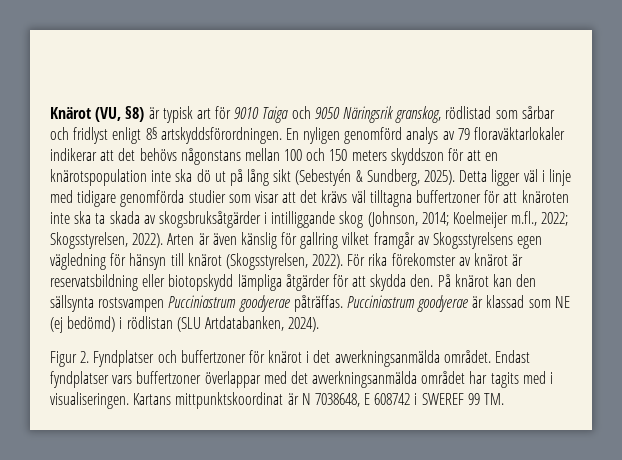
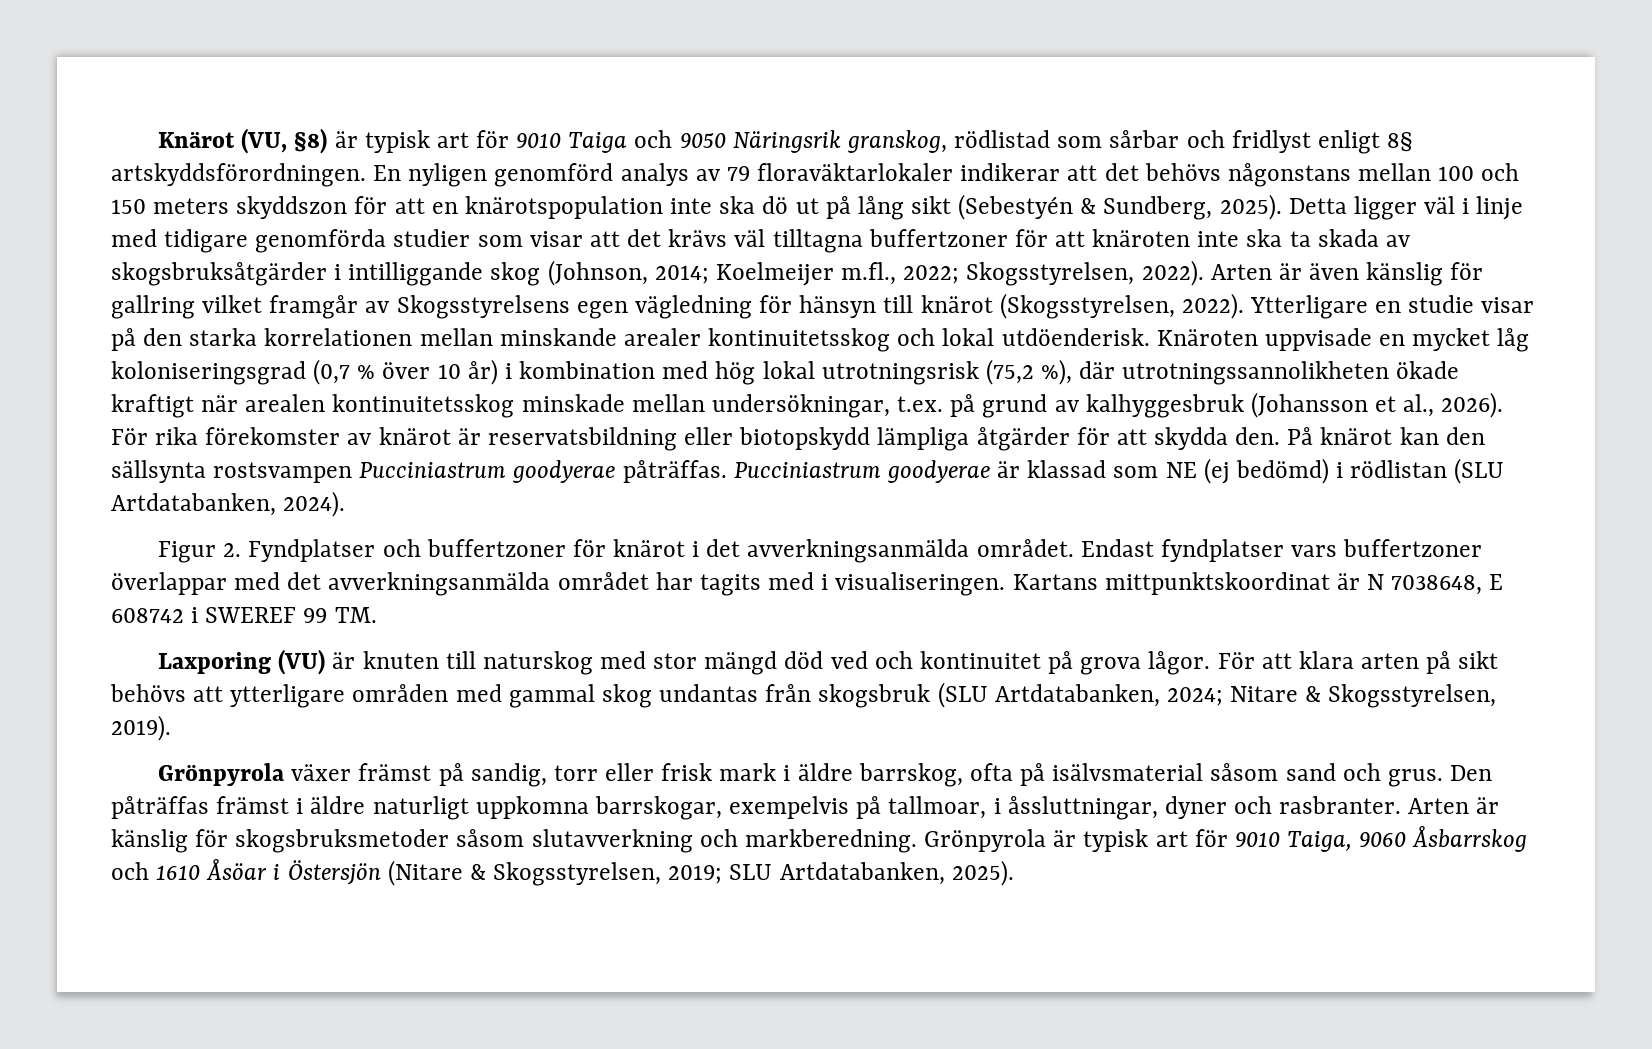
(344, 261) none -> [1250,295,1535,319] [111,328,1530,352] [111,359,1460,385] [111,392,1504,418] Ytterligare en studie visar på den starka korrelationen mellan minskande arealer kontinuitetsskog och lokal utdöenderisk. Knäroten uppvisade en mycket låg koloniseringsgrad (0,7 % över 10 år) i kombination med hög lokal utrotningsrisk (75,2 %), där utrotningssannolikheten ökade kraftigt när arealen kontinuitetsskog minskade mellan undersökningar, t.ex. på grund av kalhyggesbruk (Johansson et al., 2026).
(505, 399) none -> [158,649,1499,675] [110,682,1497,708] [111,715,171,741] [158,763,1493,787] [111,796,1500,820] [111,826,1528,853] [111,859,1014,886] // Laxporing (VU) är knuten till naturskog med stor mängd död ved och kontinuitet på grova lågor. För att klara arten på sikt behövs att ytterligare områden med gammal skog undantas från skogsbruk (SLU Artdatabanken, 2024; Nitare & Skogsstyrelsen, 2019). // Grönpyrola växer främst på sandig, torr eller frisk mark i äldre barrskog, ofta på isälvsmaterial såsom sand och grus. Den påträffas främst i äldre naturligt uppkomna barrskogar, exempelvis på tallmoar, i åssluttningar, dyner och rasbranter. Arten är känslig för skogsbruksmetoder såsom slutavverkning och markberedning. Grönpyrola är typisk art för 9010 Taiga, 9060 Åsbarrskog och 1610 Åsöar i Östersjön (Nitare & Skogsstyrelsen, 2019; SLU Artdatabanken, 2025).

